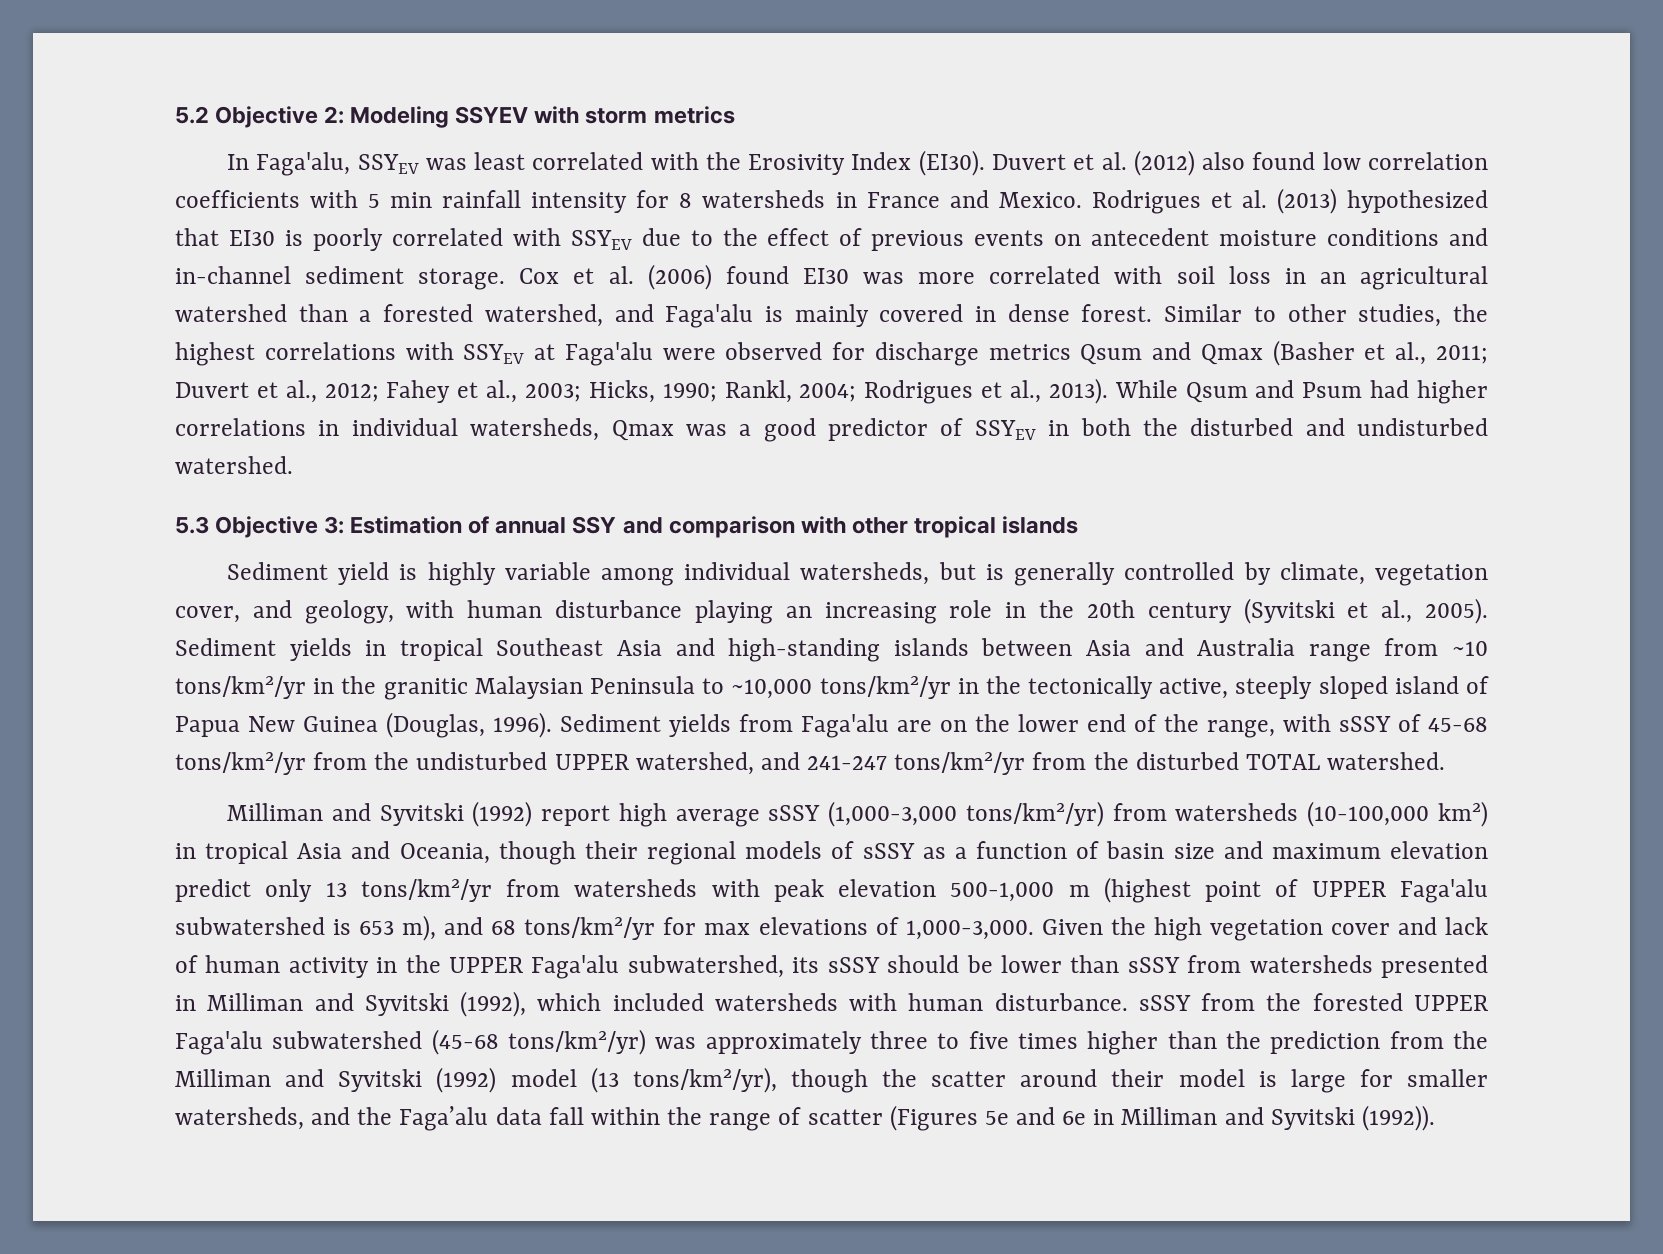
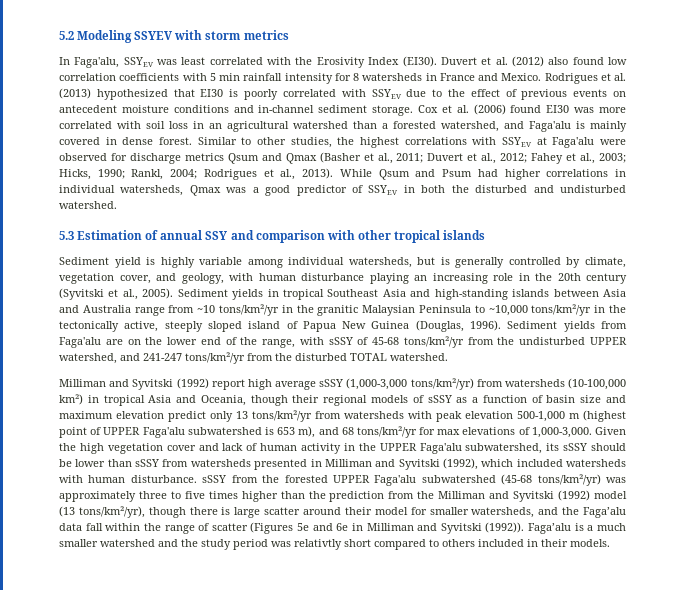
[215,106,345,128] Objective 2: -> (74, 35) none
[215,516,345,538] Objective 3: -> (74, 235) none
[882,1069,917,1087] the -> [189,507,261,518] there is large
[1258,1069,1346,1093] is large -> (408, 511) none
(1435, 1118) none -> [528,523,627,534] [59,539,610,550] Faga’alu is a much smaller watershed and the study period was relativtly short compared to others included in their models.

